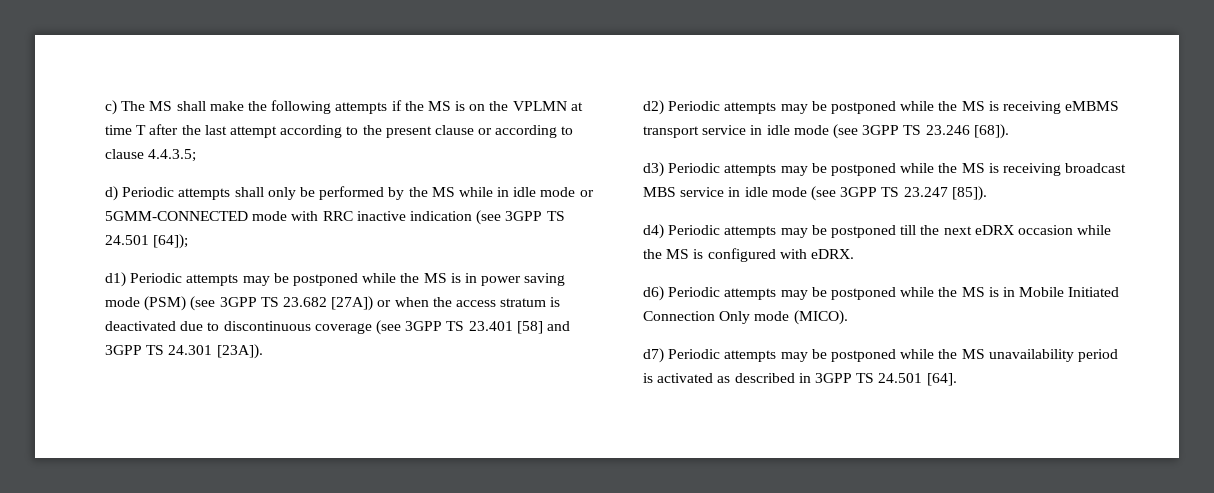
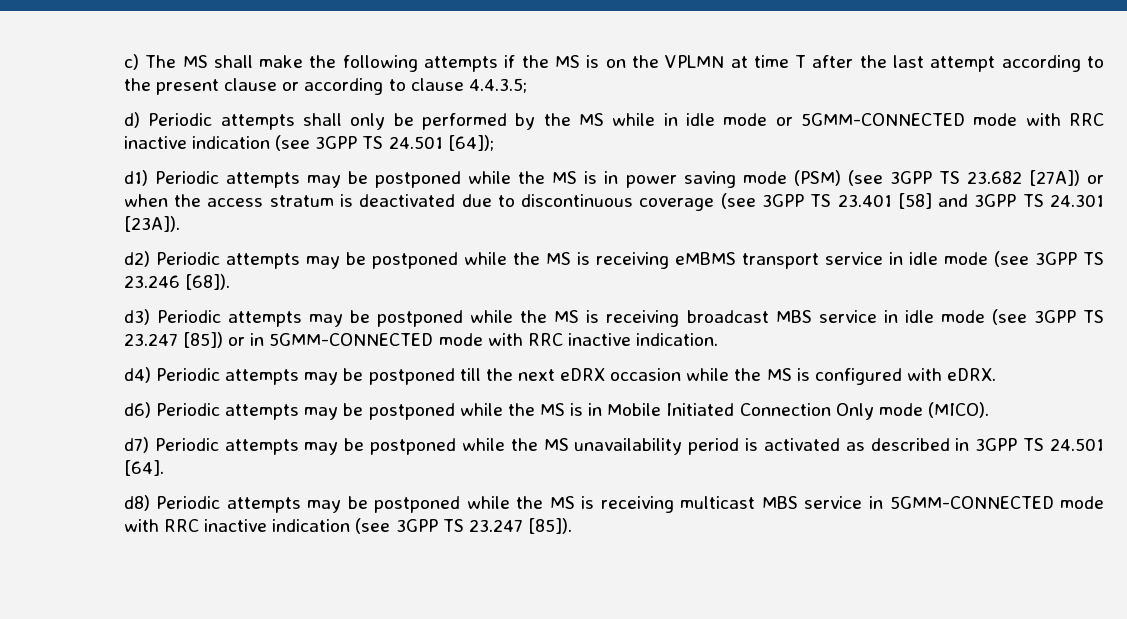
[951,186,987,201] [85]). -> [183,332,719,348] [85]) or in 5GMM-CONNECTED mode with RRC inactive indication.
(957, 379) none -> [123,495,1104,513] [123,518,572,534] // d8) Periodic attempts may be postponed while the MS is receiving multicast MBS service in 5GMM-CONNECTED mode with RRC inactive indication (see 3GPP TS 23.247 [85]).

